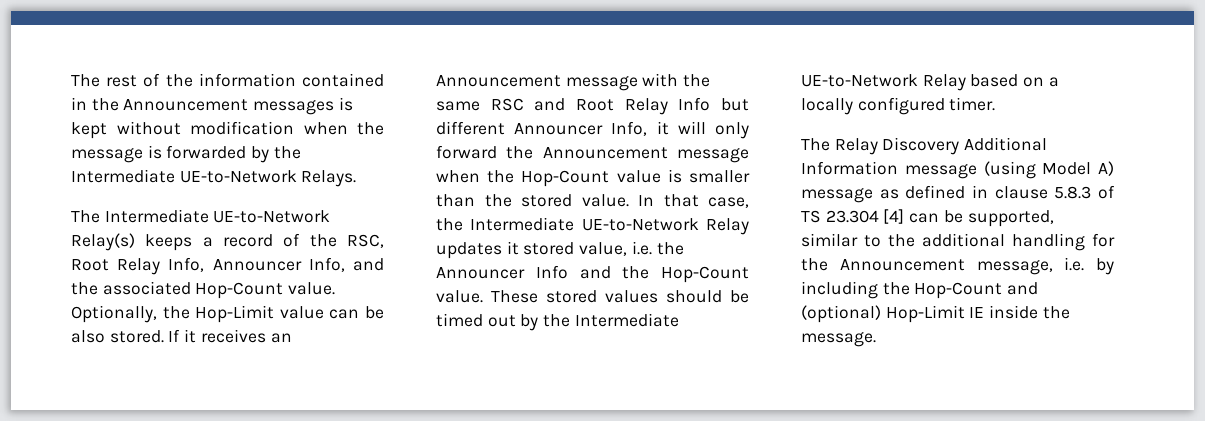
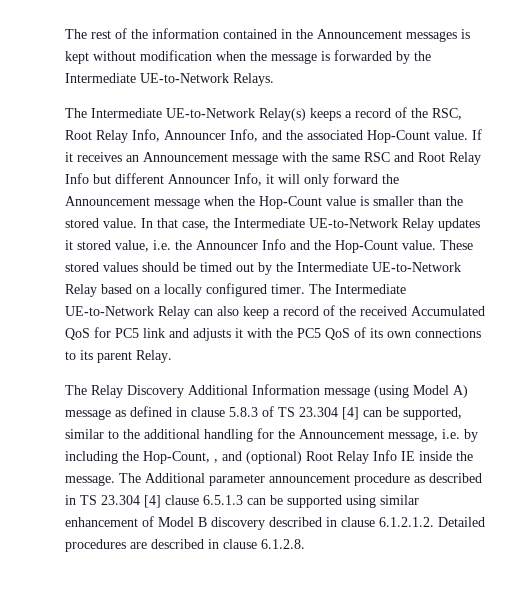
[71,305,384,323] [71,330,164,343] Optionally, the Hop-Limit value can be also stored. -> (468, 135) none
(996, 104) none -> [309,284,406,294] [65,305,485,319] [65,327,481,341] [65,350,172,363] The Intermediate UE-to-Network Relay can also keep a record of the received Accumulated QoS for PC5 link and adjusts it with the PC5 QoS of its own connections to its parent Relay.
[914,282,1039,299] [801,305,1070,323] [801,332,876,347] Hop-Count and (optional) Hop-Limit IE inside the message. -> [143,450,473,464] [65,473,482,486] [65,495,419,508] [65,516,485,530] [65,539,305,552] Hop-Count, , and (optional) Root Relay Info IE inside the message. The Additional parameter announcement procedure as described in TS 23.304 [4] clause 6.5.1.3 can be supported using similar enhancement of Model B discovery described in clause 6.1.2.1.2. Detailed procedures are described in clause 6.1.2.8.

